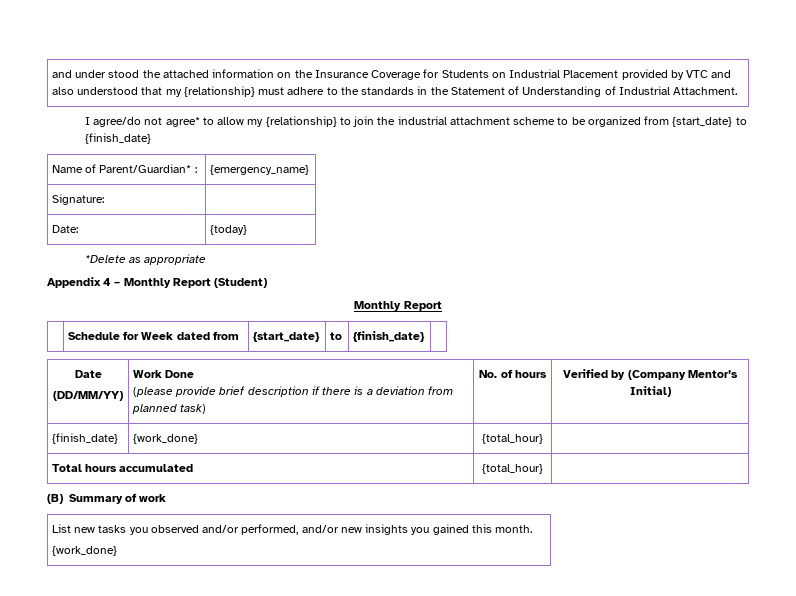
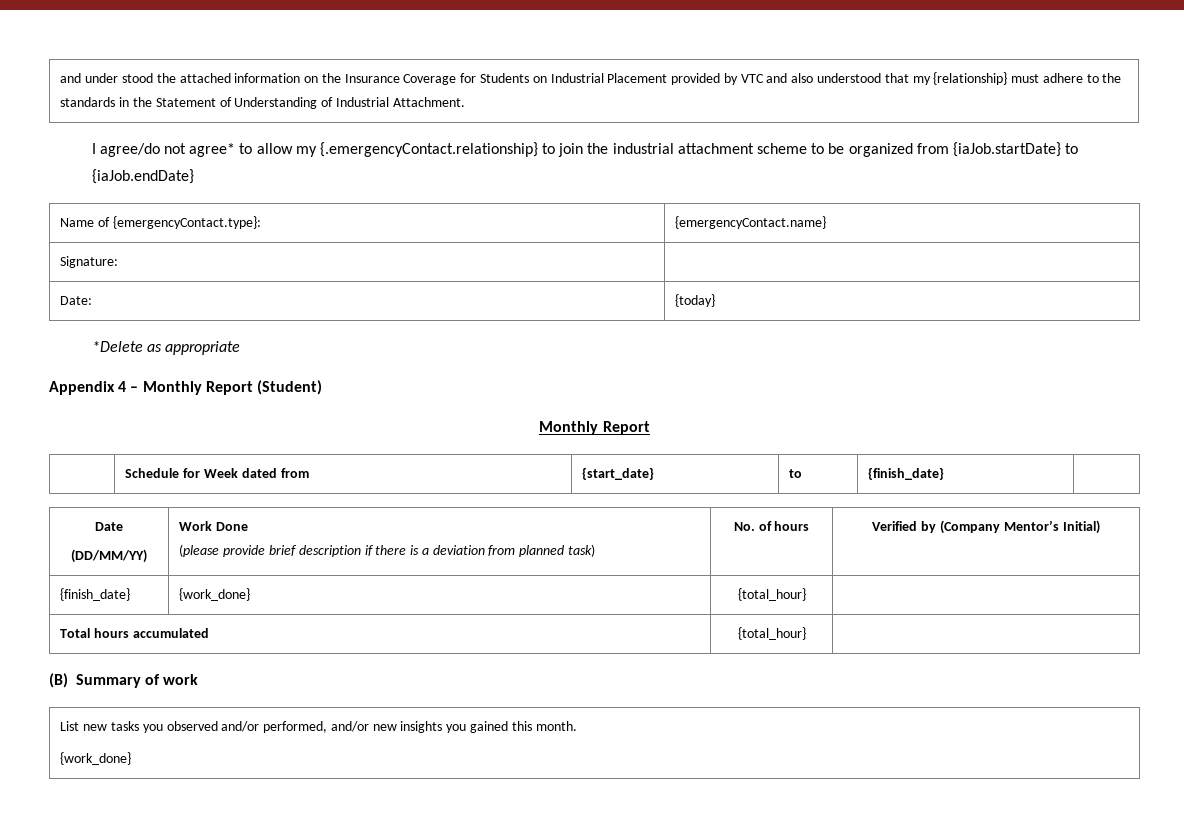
[265,116,337,127] {relationship} -> [319,142,538,157] {.emergencyContact.relationship}
[672,117,747,127] [84,133,151,144] {start_date} to {finish_date} -> [952,142,1079,157] [91,169,194,184] {iaJob.startDate} to {iaJob.endDate}
[99,164,197,173] [210,165,310,175] Parent/Guardian* : | {emergency_name} -> [112,216,261,229] [675,216,827,229] {emergencyContact.type}: | {emergencyContact.name}

